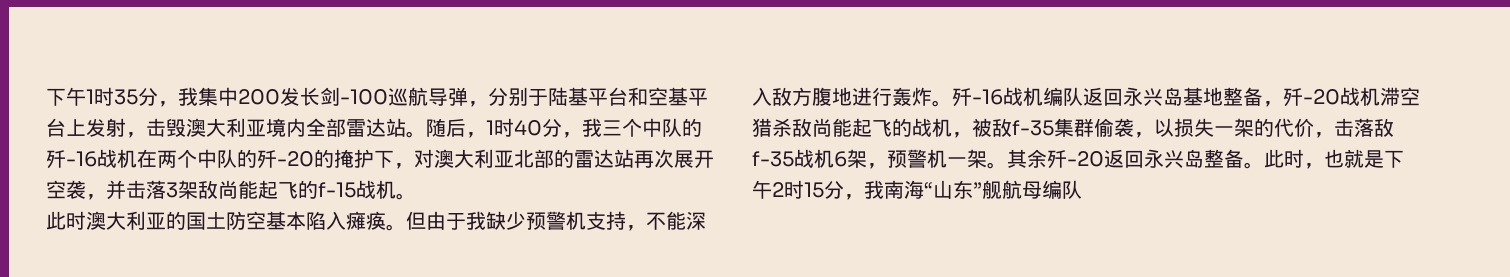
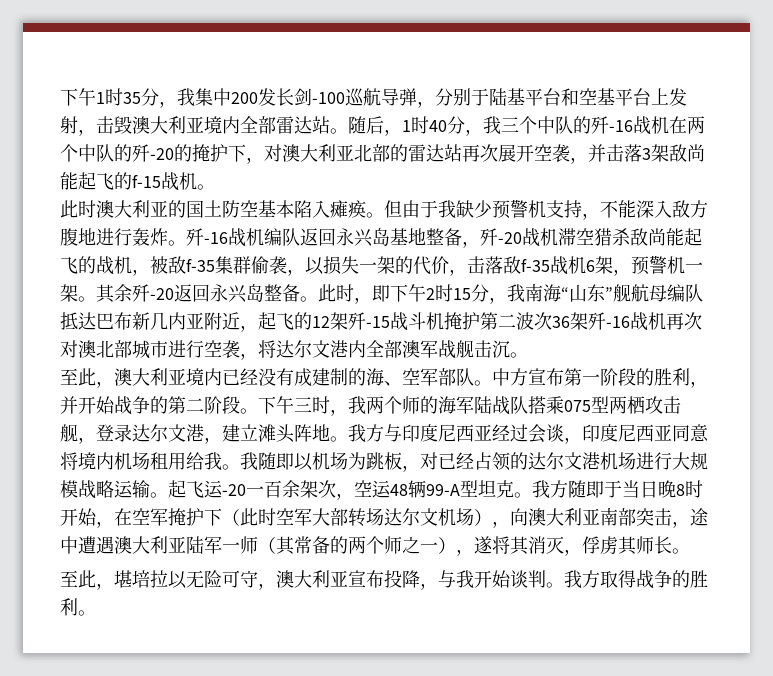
[1324,149,1384,168] 也就是 -> [372,285,390,302] 即
(1082, 189) none -> [60,312,702,332] [60,340,528,360] [60,368,708,388] [60,396,681,416] [60,424,709,444] [60,452,708,472] [60,480,703,500] [60,507,708,528] [60,536,690,556] [60,570,708,590] [60,598,96,616] 抵达巴布新几内亚附近，起飞的12架歼-15战斗机掩护第二波次36架歼-16战机再次对澳北部城市进行空袭，将达尔文港内全部澳军战舰击沉。 // 至此，澳大利亚境内已经没有成建制的海、空军部队。中方宣布第一阶段的胜利，并开始战争的第二阶段。下午三时，我两个师的海军陆战队搭乘075型两栖攻击舰，登录达尔文港，建立滩头阵地。我方与印度尼西亚经过会谈，印度尼西亚同意将境内机场租用给我。我随即以机场为跳板，对已经占领的达尔文港机场进行大规模战略运输。起飞运-20一百余架次，空运48辆99-A型坦克。我方随即于当日晚8时开始，在空军掩护下（此时空军大部转场达尔文机场），向澳大利亚南部突击，途中遭遇澳大利亚陆军一师（其常备的两个师之一），遂将其消灭，俘虏其师长。 // 至此，堪培拉以无险可守，澳大利亚宣布投降，与我开始谈判。我方取得战争的胜利。

